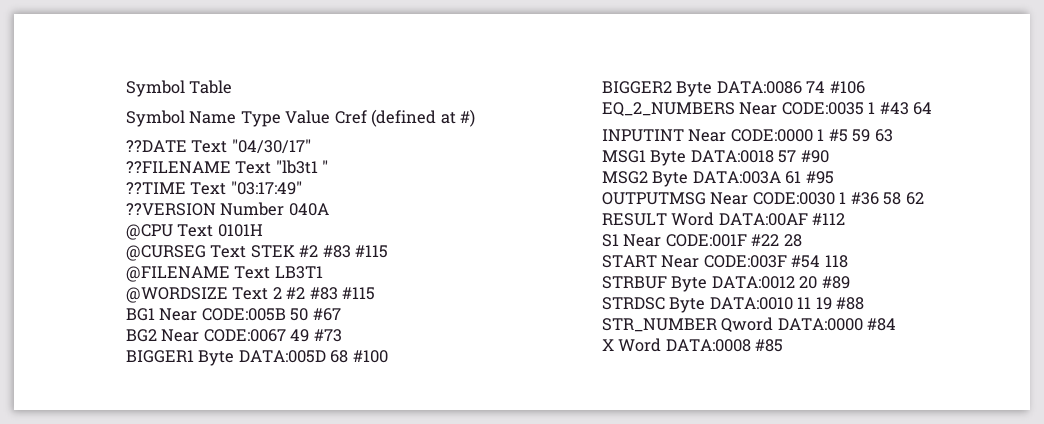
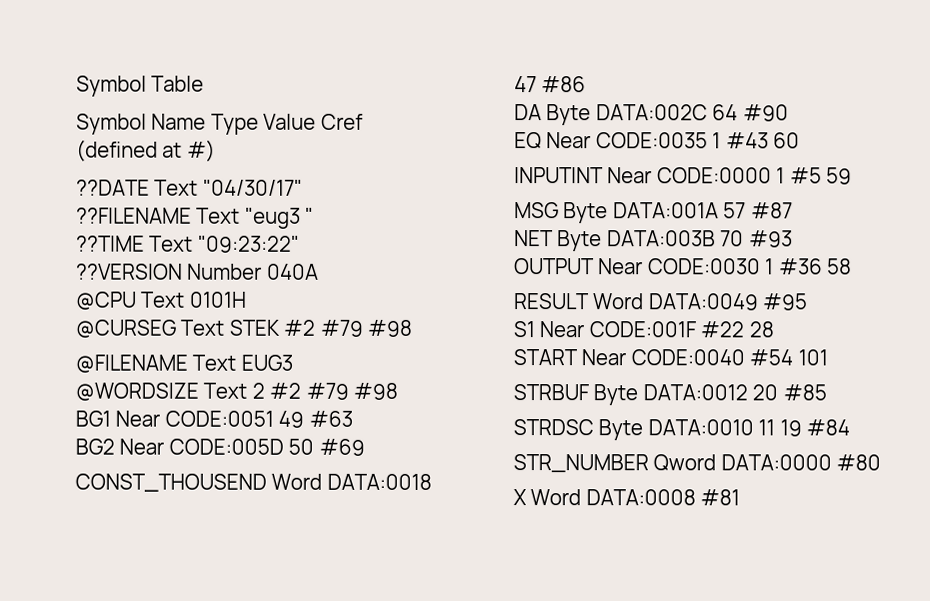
[275,160,318,174] "lb3t1 -> [244,207,301,229] "eug3
[230,181,302,195] "03:17:49" -> [197,235,300,253] "09:23:22"
[322,245,389,258] #83 #115 -> [319,319,413,337] #79 #98
[274,266,323,279] LB3T1 -> [240,354,293,371] EUG3
[309,287,376,300] #83 #115 -> [305,382,399,400] #79 #98
[201,308,341,321] CODE:005B 50 #67 -> [164,410,353,428] CODE:0051 49 #63
[203,329,342,342] [125,350,388,366] [601,81,865,97] [601,102,735,116] CODE:0067 49 #73 // BIGGER1 Byte DATA:005D 68 #100 // BIGGER2 Byte DATA:0086 74 #106 // EQ_2_NUMBERS -> [168,438,365,456] [74,473,432,492] [513,76,587,93] [513,104,789,126] [513,132,542,149] CODE:005D 50 #69 // CONST_THOUSEND Word DATA:0018 47 #86 // DA Byte DATA:002C 64 #90 // EQ
[913,102,933,115] 64 -> [773,132,801,149] 60
[874,129,893,142] [601,150,829,166] [601,171,834,187] [601,192,706,205] 63 // MSG1 Byte DATA:0018 57 #90 // MSG2 Byte DATA:003A 61 #95 // OUTPUTMSG -> [513,202,793,224] [513,230,793,252] [513,258,595,275] // MSG Byte DATA:001A 57 #87 // NET Byte DATA:003B 70 #93 // OUTPUT
[905,192,924,205] 62 -> (853, 266) none
[718,213,846,226] DATA:00AF #112 -> [647,293,809,311] DATA:0049 #95
[703,255,848,268] CODE:003F #54 118 -> [630,349,828,366] CODE:0040 #54 101
[821,276,850,289] #89 -> [782,384,827,401] #85
[836,297,865,310] #88 -> [806,419,851,436] #84
[867,318,897,331] #84 -> [836,454,882,471] #80
[755,339,784,352] #85 -> [700,489,741,506] #81

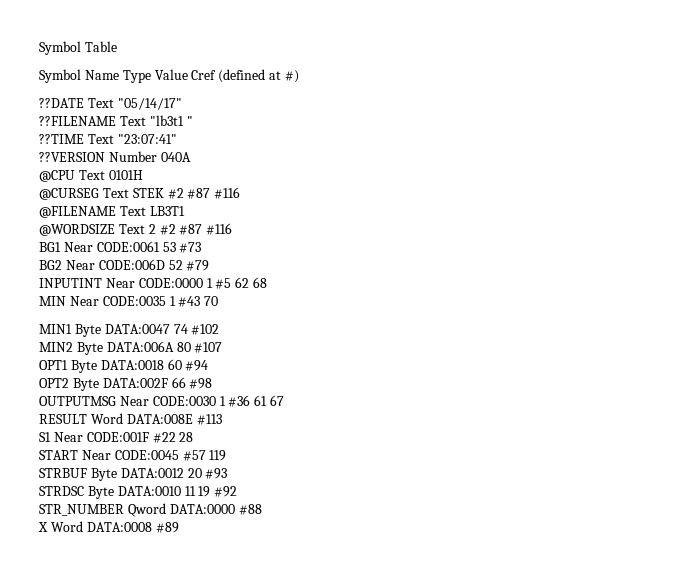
[202,179,303,196] "04/30/17" -> [117,98,182,110] "05/14/17"
[244,207,301,229] "eug3 -> [149,115,184,126] "lb3t1
[197,235,300,253] "09:23:22" -> [117,134,177,144] "23:07:41"
[319,319,413,337] #79 #98 -> [187,187,241,199] #87 #116
[240,354,293,371] EUG3 -> [149,206,185,216] LB3T1
[305,382,399,400] #79 #98 -> [179,223,233,235] #87 #116
[164,410,353,428] CODE:0051 49 #63 -> [96,241,202,253] CODE:0061 53 #73
[168,438,365,456] [74,473,432,492] [513,76,587,93] [513,104,789,126] [513,132,801,149] CODE:005D 50 #69 // CONST_THOUSEND Word DATA:0018 47 #86 // DA Byte DATA:002C 64 #90 // EQ Near CODE:0035 1 #43 60 -> [98,259,210,271] CODE:006D 52 #79
[826,167,853,185] [513,202,793,224] [513,230,793,252] [513,258,595,275] 59 // MSG Byte DATA:001A 57 #87 // NET Byte DATA:003B 70 #93 // OUTPUT -> [235,277,267,288] [39,296,219,307] [39,324,220,337] [39,341,223,355] [39,359,209,373] [39,377,213,391] [39,396,117,406] 62 68 // MIN Near CODE:0035 1 #43 70 // MIN1 Byte DATA:0047 74 #102 // MIN2 Byte DATA:006A 80 #107 // OPT1 Byte DATA:0018 60 #94 // OPT2 Byte DATA:002F 66 #98 // OUTPUTMSG
[827,258,853,275] 58 -> [254,395,284,406] 61 67
[647,293,809,311] DATA:0049 #95 -> [126,414,222,425] DATA:008E #113
[630,349,828,366] CODE:0040 #54 101 -> [114,450,227,461] CODE:0045 #57 119
[782,384,827,401] #85 -> [205,468,228,479] #93
[806,419,851,436] #84 -> [214,486,238,497] #92
[836,454,882,471] #80 -> [238,504,262,515] #88
[700,489,741,506] #81 -> [155,522,179,533] #89

